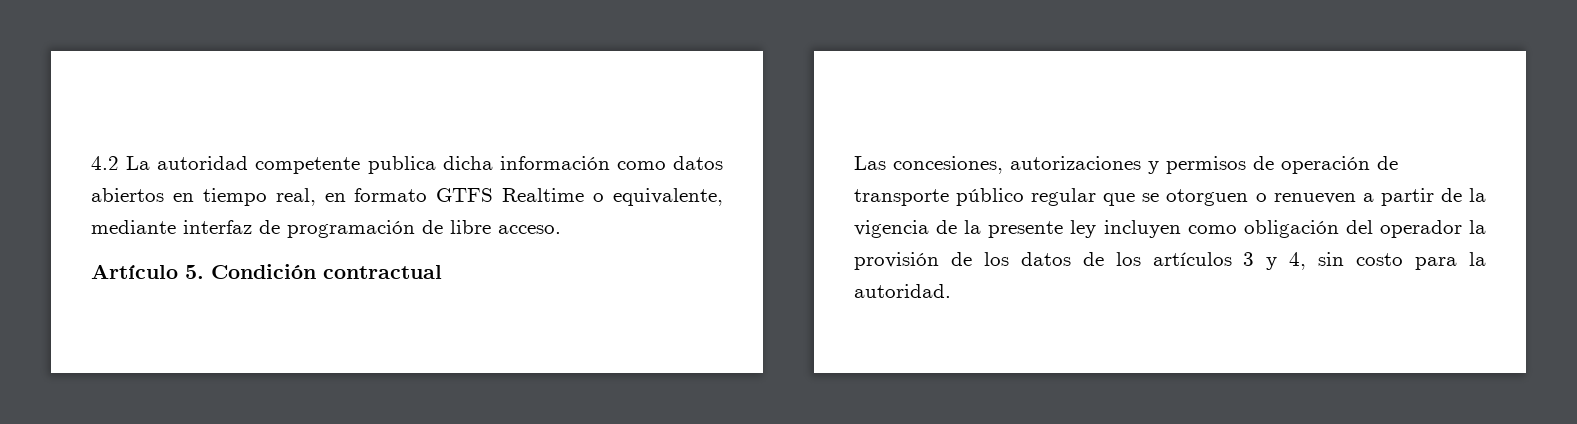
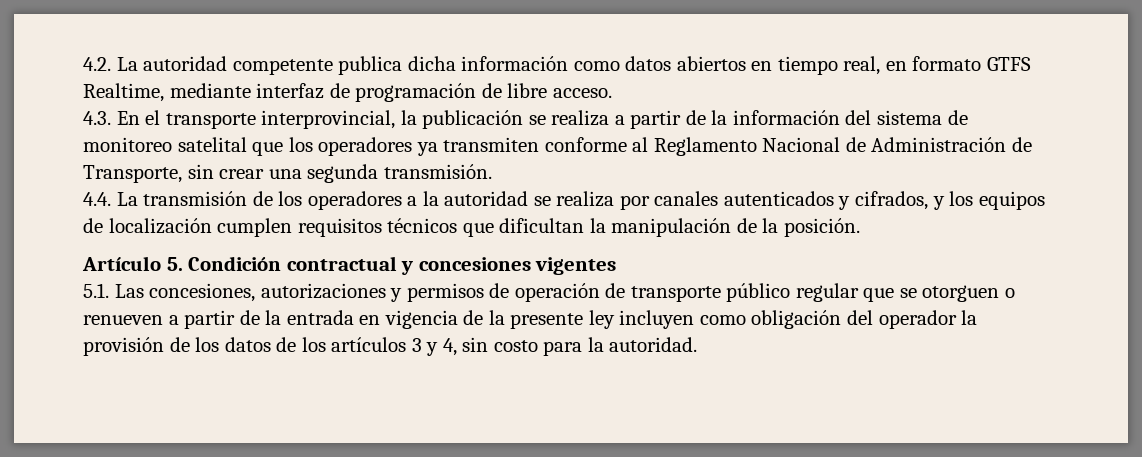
[91,156,119,170] 4.2 -> [83,57,111,71] 4.2.
[502,188,724,206] Realtime o equivalente, -> [83,83,164,102] Realtime,
(561, 229) none -> [83,110,968,129] [83,137,1032,156] [83,164,492,183] [83,191,1045,210] [83,218,860,237] // 4.3. En el transporte interprovincial, la publicación se realiza a partir de la información del sistema de monitoreo satelital que los operadores ya transmiten conforme al Reglamento Nacional de Administración de Transporte, sin crear una segunda transmisión. // 4.4. La transmisión de los operadores a la autoridad se realiza por canales autenticados y cifrados, y los equipos de localización cumplen requisitos técnicos que dificultan la manipulación de la posición.
(442, 272) // -> [401,257,617,275] [83,283,109,298] y concesiones vigentes // 5.1.
(1486, 195) none -> [286,310,381,325] entrada en

